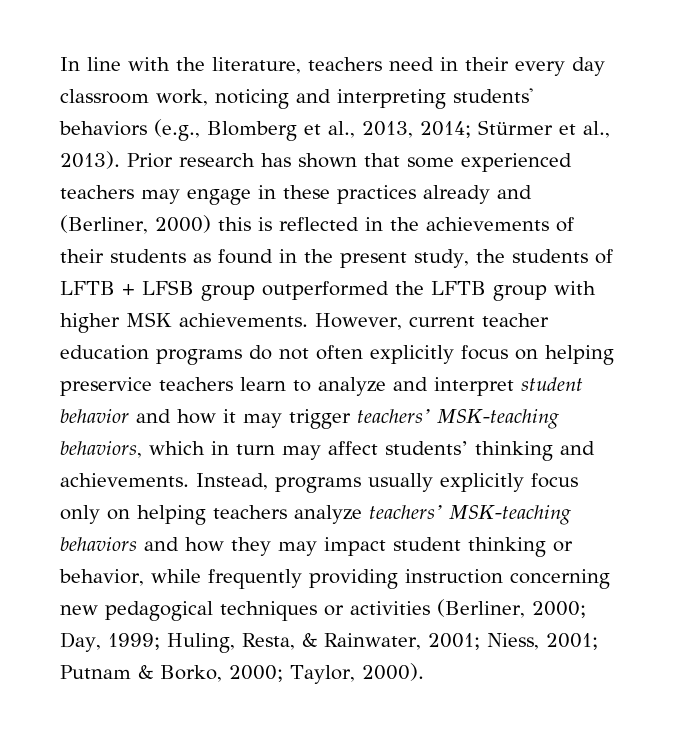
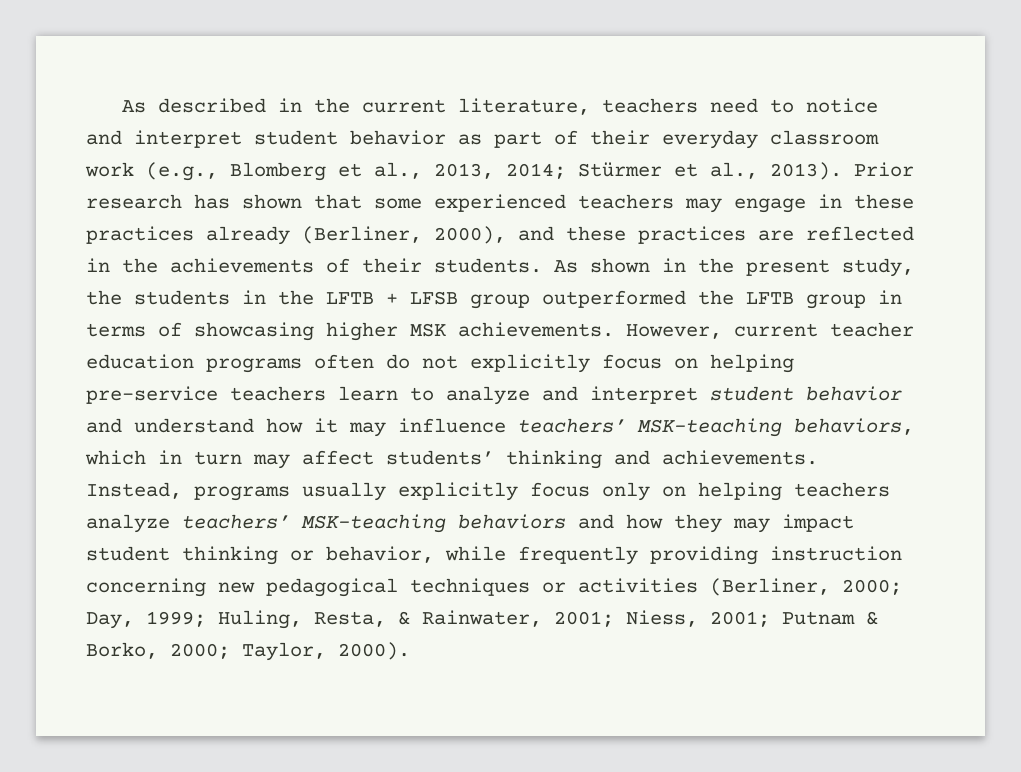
[60,57,605,76] [60,88,533,109] [59,121,147,136] In line with the literature, teachers need in their every day classroom work, noticing and interpreting students' behaviors -> [121,98,878,115] [86,130,879,149] [85,162,134,177] As described in the current literature, teachers need to notice and interpret student behavior as part of their everyday classroom work
[497,185,532,199] [60,215,272,234] and (Berliner, 2000) this is -> [302,226,794,244] (Berliner, 2000), and these practices are
[110,249,273,264] students as found -> [434,258,650,273] students. As shown
[594,249,613,264] of -> [242,290,314,305] in the
[554,281,596,295] with -> [878,290,902,304] [86,322,314,341] in terms of showcasing
(242, 357) none -> [314,354,374,369] often
[316,345,363,360] often -> (458, 362) none
[60,377,152,396] preservice -> [86,386,218,404] pre-service
(171, 416) none -> [134,418,254,433] understand
[289,409,351,429] trigger -> [398,418,506,433] influence

